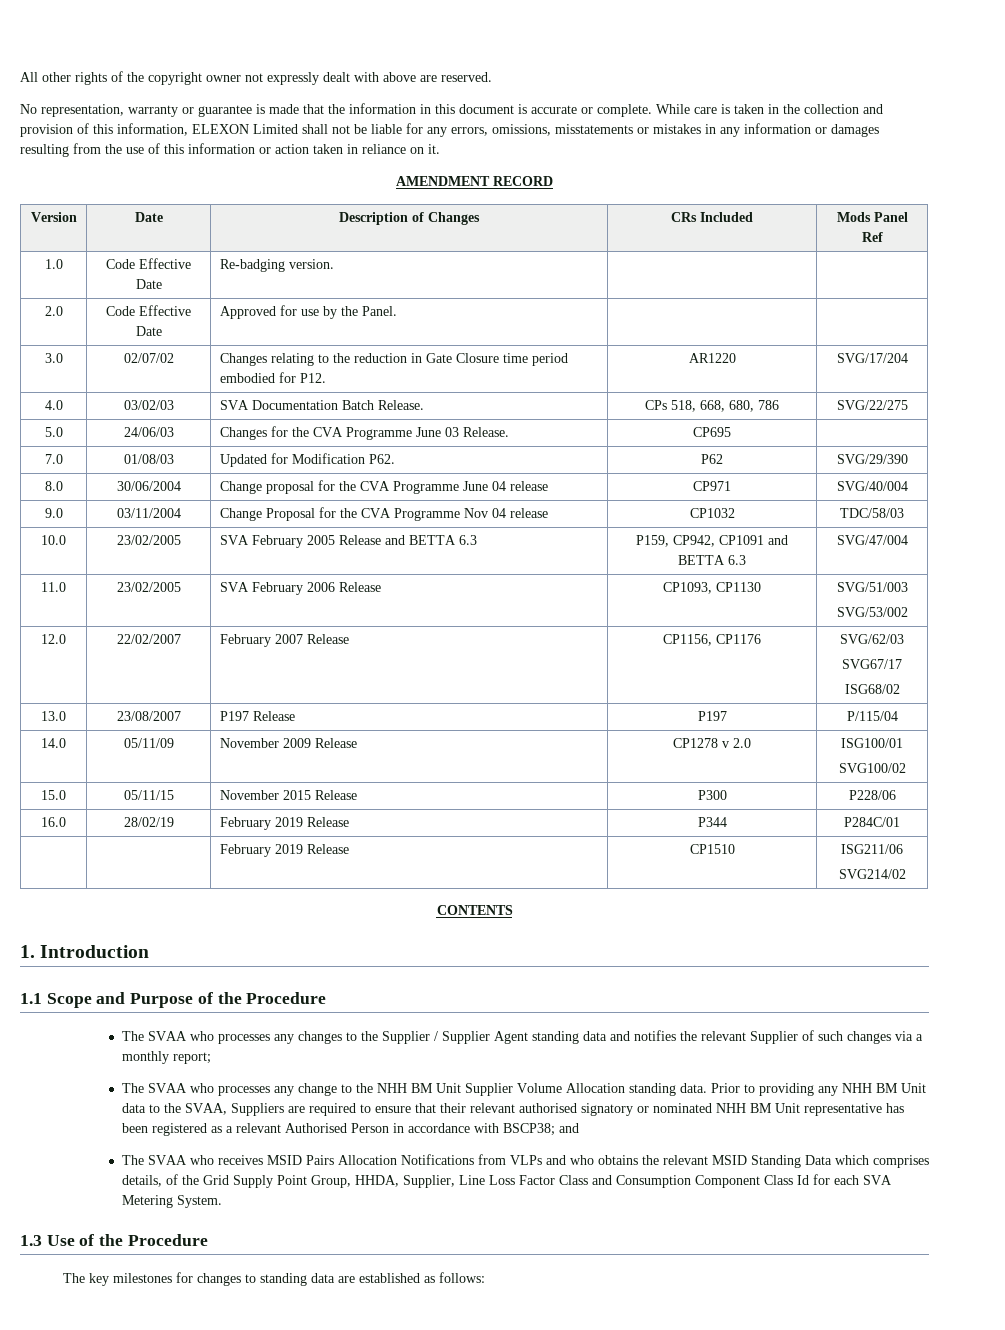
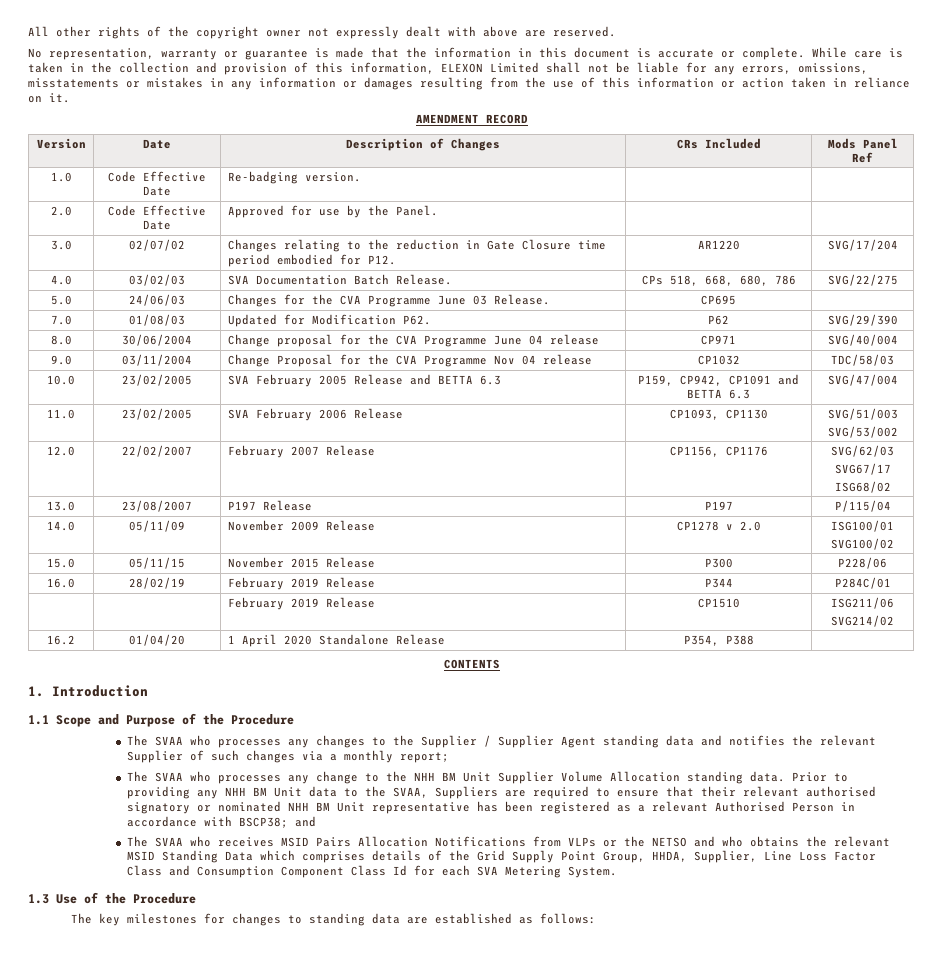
(906, 874) none -> [47,635,75,645] [129,634,185,646] [227,634,445,647] [683,635,754,646] // 16.2 | 01/04/20 | 1 April 2020 Standalone Release | P354, P388 |
(542, 1160) none -> [602,836,687,847] or the NETSO
[121,1175,162,1187] details, -> [371,850,421,861] details

